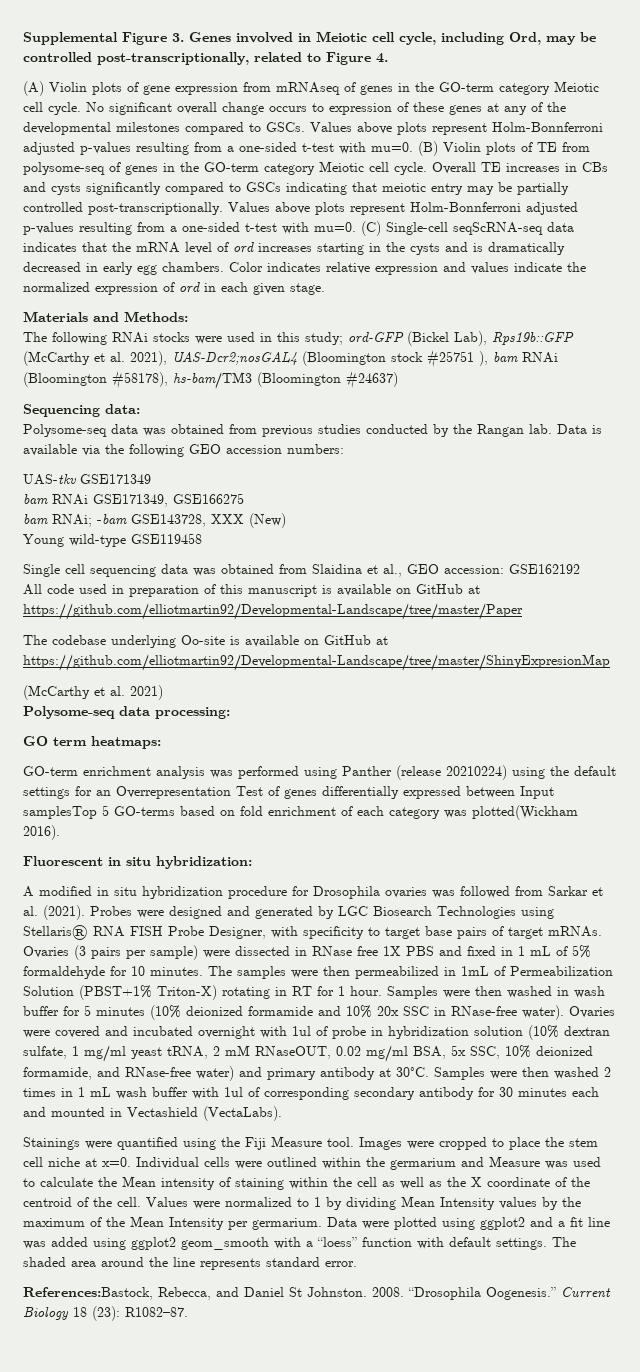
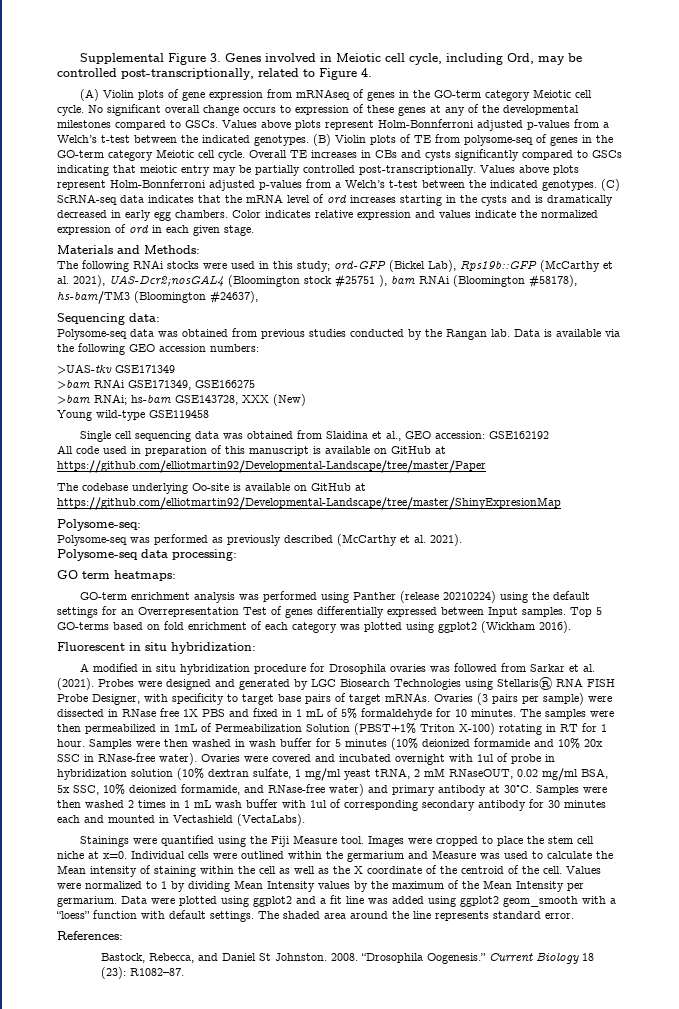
[136,142,413,155] resulting from a one-sided t-test with mu=0. -> [574,119,609,128] [57,135,309,146] from a Welch’s t-test between the indicated genotypes.
[79,221,543,236] resulting from a one-sided t-test with mu=0. (C) Single-cell seqScRNA-seq -> [306,179,620,191] [57,194,117,205] from a Welch’s t-test between the indicated genotypes. (C) ScRNA-seq
[346,371,398,389] #24637) -> [210,290,258,304] #24637),
[23,474,76,485] UAS-tkv -> [57,364,112,374] >UAS-tkv
[23,494,48,505] bam -> [57,379,91,389] >bam
[23,514,127,527] bam RNAi; -bam -> [57,394,172,405] >bam RNAi; hs-bam
[23,685,163,700] (McCarthy et al. 2021) -> [57,519,141,531] [57,534,462,546] Polysome-seq: // Polysome-seq was performed as previously described (McCarthy et al. 2021).
[23,806,97,819] samplesTop -> [522,607,592,617] samples. Top
[472,805,578,820] plotted(Wickham -> [364,621,535,633] plotted using ggplot2 (Wickham
[157,985,217,1000] Triton-X) -> [420,723,495,735] Triton X-100)
[23,1287,153,1300] References:Bastock, -> [57,931,123,940] [100,953,145,963] References: // Bastock,

